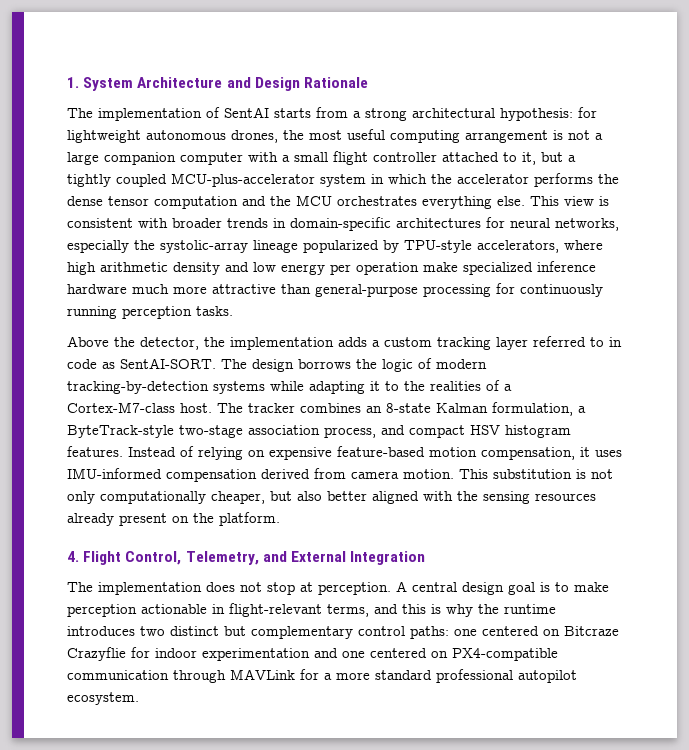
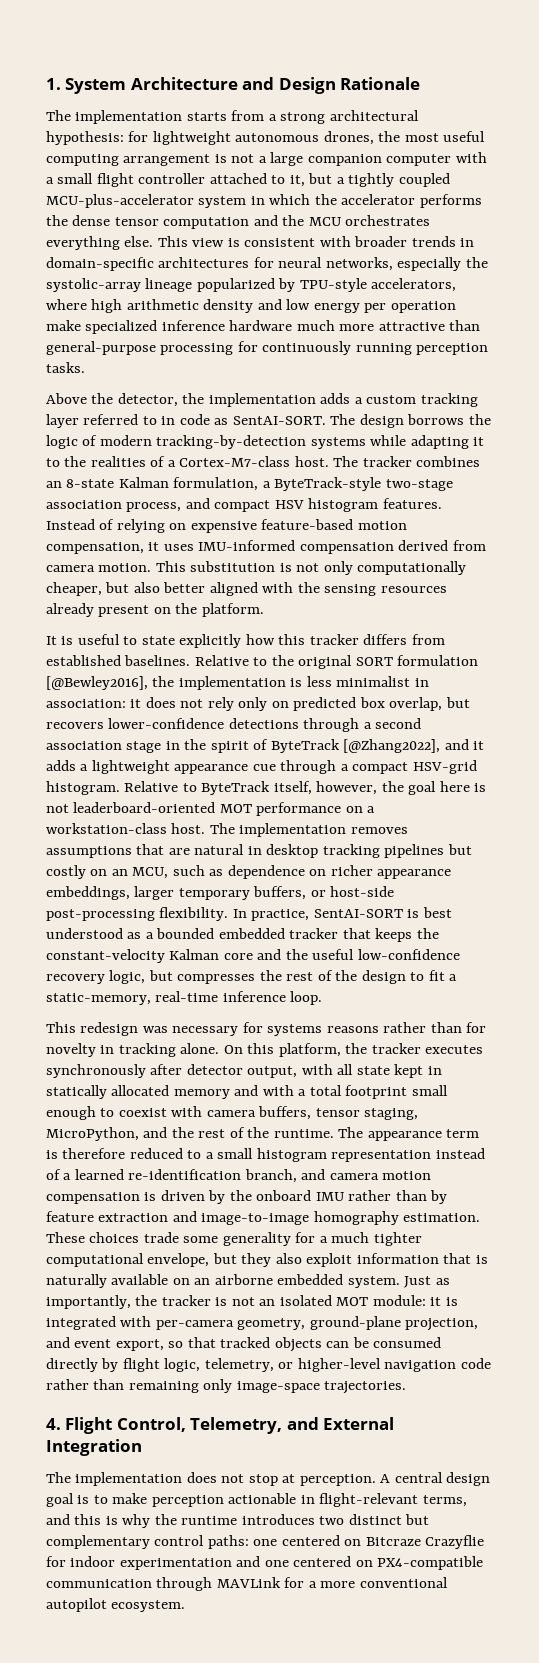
[206,107,269,118] of SentAI -> (183, 117) none
(280, 519) none -> [46,634,445,648] [46,655,479,669] [46,676,429,690] [46,697,470,711] [46,718,422,732] [46,739,485,753] [46,760,477,774] [46,781,487,795] [46,802,376,816] [46,823,408,837] [46,844,472,858] [46,865,452,879] [46,886,395,900] [46,907,452,921] [46,928,439,942] [46,949,460,963] [46,970,458,984] [46,991,323,1005] [46,1022,487,1036] [46,1043,484,1057] [46,1064,442,1078] [46,1085,448,1099] [46,1106,419,1120] [46,1127,480,1141] [46,1148,485,1162] [46,1169,432,1183] [46,1190,448,1204] [46,1211,481,1225] [46,1232,422,1246] [46,1253,488,1267] [46,1274,450,1288] [46,1295,458,1309] [46,1316,479,1331] [46,1337,442,1352] [46,1358,491,1372] [46,1379,407,1394] // It is useful to state explicitly how this tracker differs from established baselines. Relative to the original SORT formulation [@Bewley2016], the implementation is less minimalist in association: it does not rely only on predicted box overlap, but recovers lower-confidence detections through a second association stage in the spirit of ByteTrack [@Zhang2022], and it adds a lightweight appearance cue through a compact HSV-grid histogram. Relative to ByteTrack itself, however, the goal here is not leaderboard-oriented MOT performance on a workstation-class host. The implementation removes assumptions that are natural in desktop tracking pipelines but costly on an MCU, such as dependence on richer appearance embeddings, larger temporary buffers, or host-side post-processing flexibility. In practice, SentAI-SORT is best understood as a bounded embedded tracker that keeps the constant-velocity Kalman core and the useful low-confidence recovery logic, but compresses the rest of the design to fit a static-memory, real-time inference loop. // This redesign was necessary for systems reasons rather than for novelty in tracking alone. On this platform, the tracker executes synchronously after detector output, with all state kept in statically allocated memory and with a total footprint small enough to coexist with camera buffers, tensor staging, MicroPython, and the rest of the runtime. The appearance term is therefore reduced to a small histogram representation instead of a learned re-identification branch, and camera motion compensation is driven by the onboard IMU rather than by feature extraction and image-to-image homography estimation. These choices trade some generality for a much tighter computational envelope, but they also exploit information that is naturally available on an airborne embedded system. Just as importantly, the tracker is not an isolated MOT module: it is integrated with per-camera geometry, ground-plane projection, and event export, so that tracked objects can be consumed directly by flight logic, telemetry, or higher-level navigation code rather than remaining only image-space trajectories.
[375,669,513,683] standard professional -> [359,1577,448,1588] conventional

